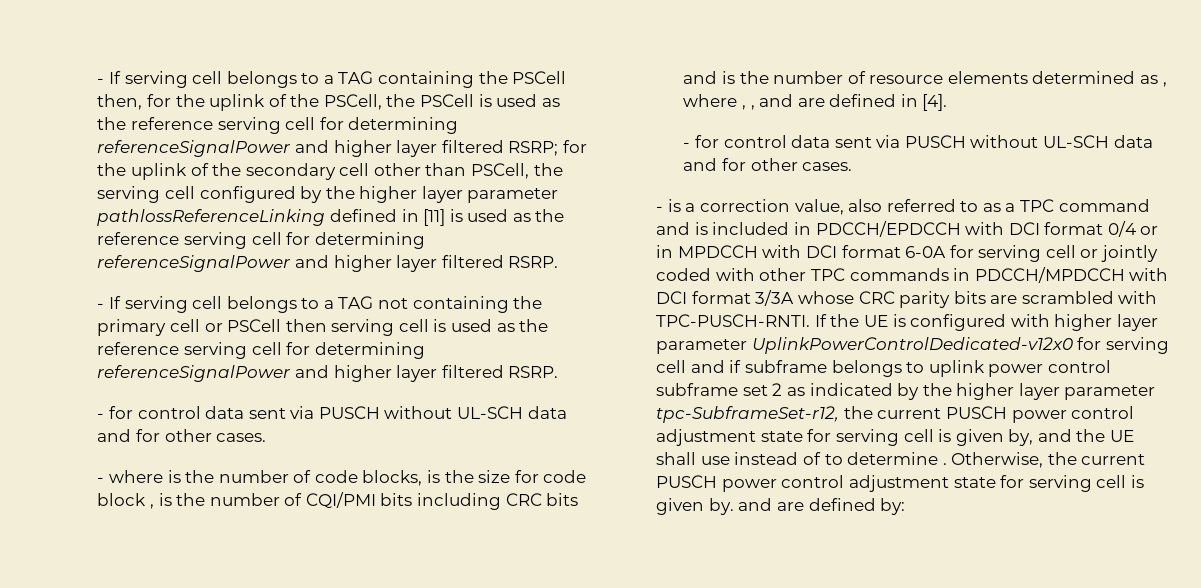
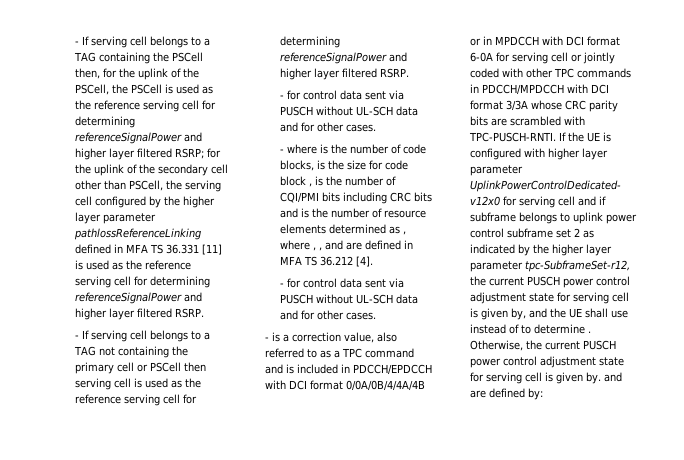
(419, 215) none -> [125,244,199,254] MFA TS 36.331
(918, 100) none -> [279,256,353,266] MFA TS 36.212
[1107,221,1136,237] 0/4 -> [346,380,426,391] 0/0A/0B/4/4A/4B

